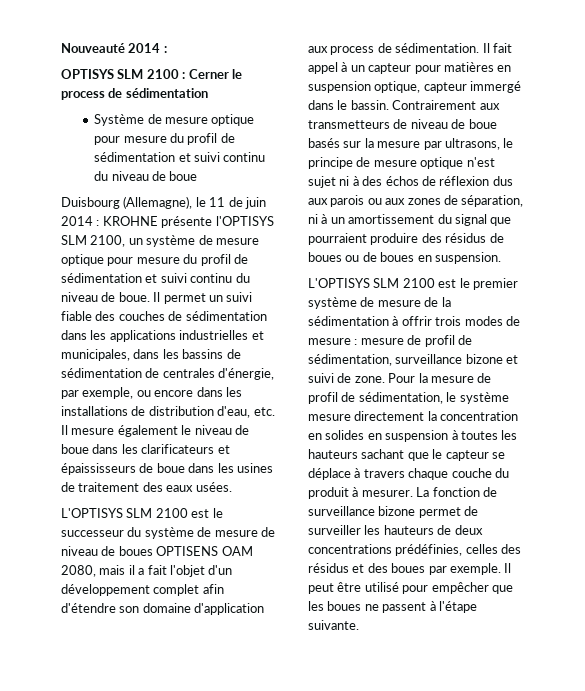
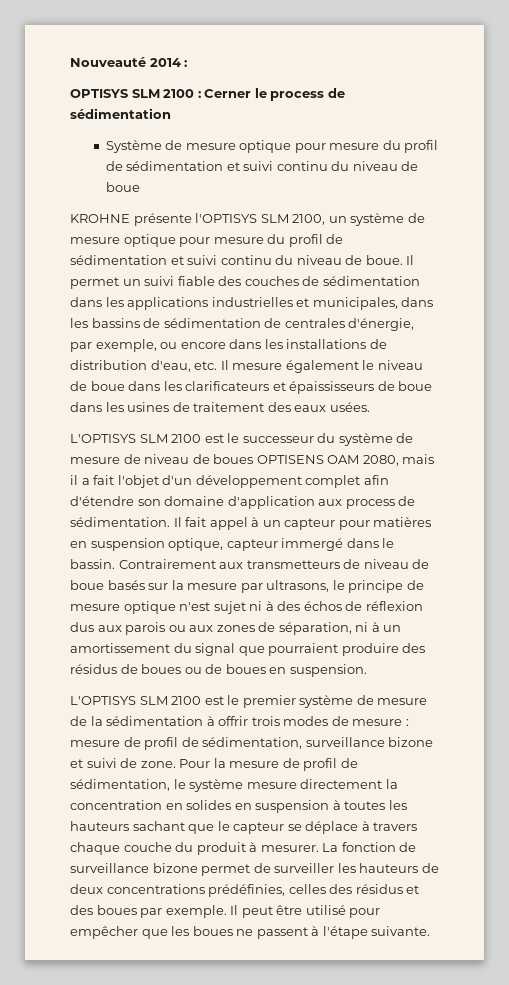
[61,196,266,209] [61,216,100,226] Duisbourg (Allemagne), le 11 de juin 2014 : -> (140, 187) none

